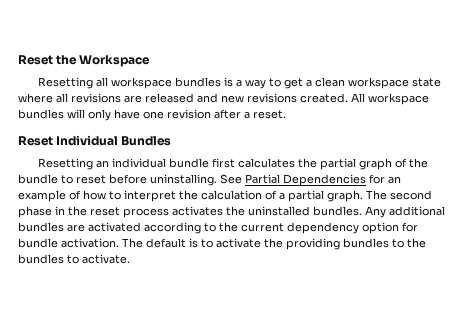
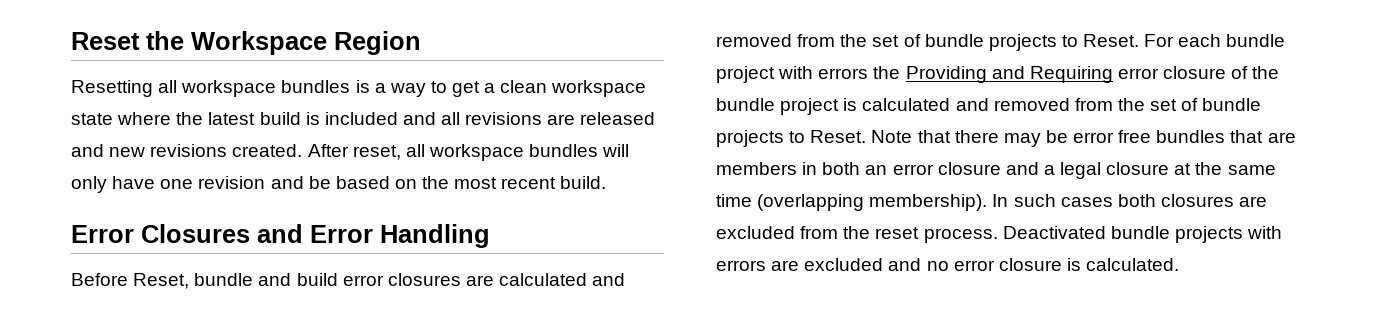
(151, 61) none -> [334,31,421,55] Region
(53, 98) none -> [176,112,436,125] the latest build is included and
[351,93,365,102] All -> [307,144,425,160] After reset, all
[214,109,286,119] [18,135,172,146] [37,158,428,170] [18,174,401,186] [18,190,432,202] [18,206,445,218] [18,222,418,234] [18,238,426,250] [18,254,130,264] after a reset. // Reset Individual Bundles // Resetting an individual bundle first calculates the partial graph of the bundle to reset before uninstalling. See Partial Dependencies for an example of how to interpret the calculation of a partial graph. The second phase in the reset process activates the uninstalled bundles. Any additional bundles are activated according to the current dependency option for bundle activation. The default is to activate the providing bundles to the bundles to activate. -> [270,176,607,189] [71,224,490,248] [71,273,626,289] [716,34,1286,51] [716,66,1280,83] [716,98,1262,115] [716,130,1296,147] [716,162,1276,179] [716,194,1268,211] [716,226,1283,243] [716,258,1180,271] and be based on the most recent build. // Error Closures and Error Handling // Before Reset, bundle and build error closures are calculated and removed from the set of bundle projects to Reset. For each bundle project with errors the Providing and Requiring error closure of the bundle project is calculated and removed from the set of bundle projects to Reset. Note that there may be error free bundles that are members in both an error closure and a legal closure at the same time (overlapping membership). In such cases both closures are excluded from the reset process. Deactivated bundle projects with errors are excluded and no error closure is calculated.

